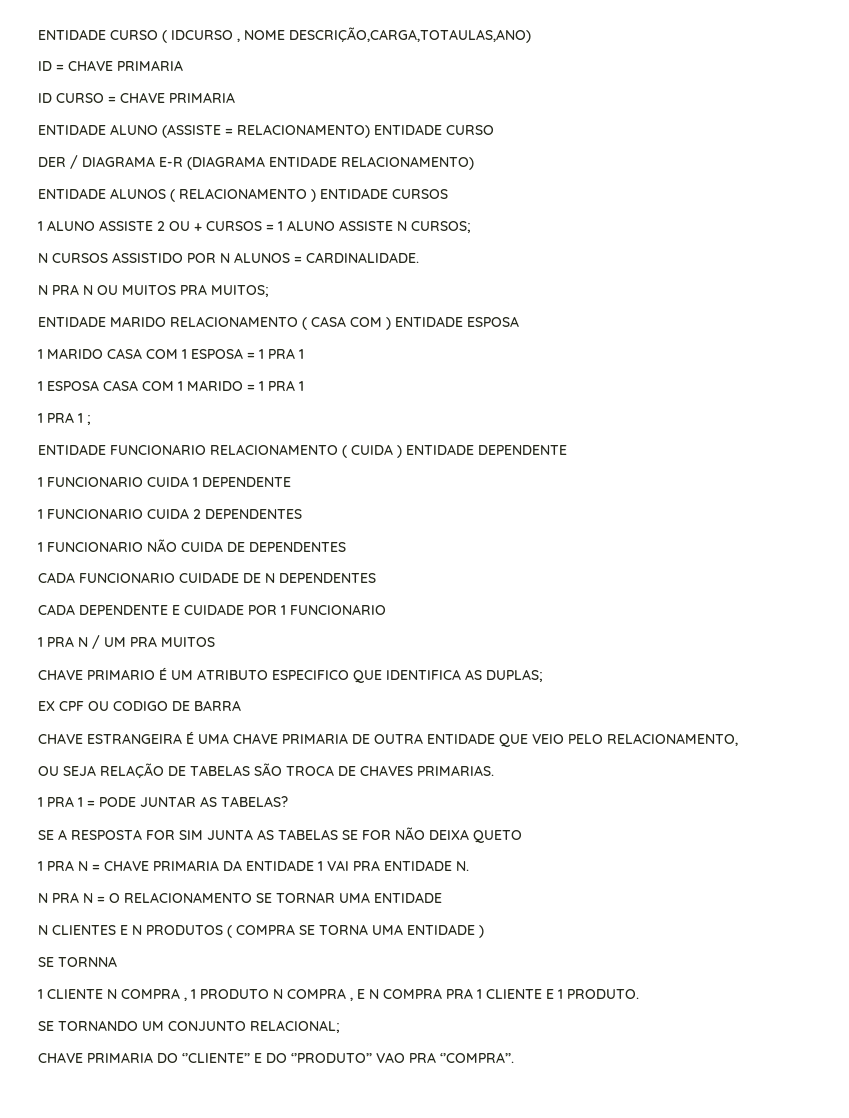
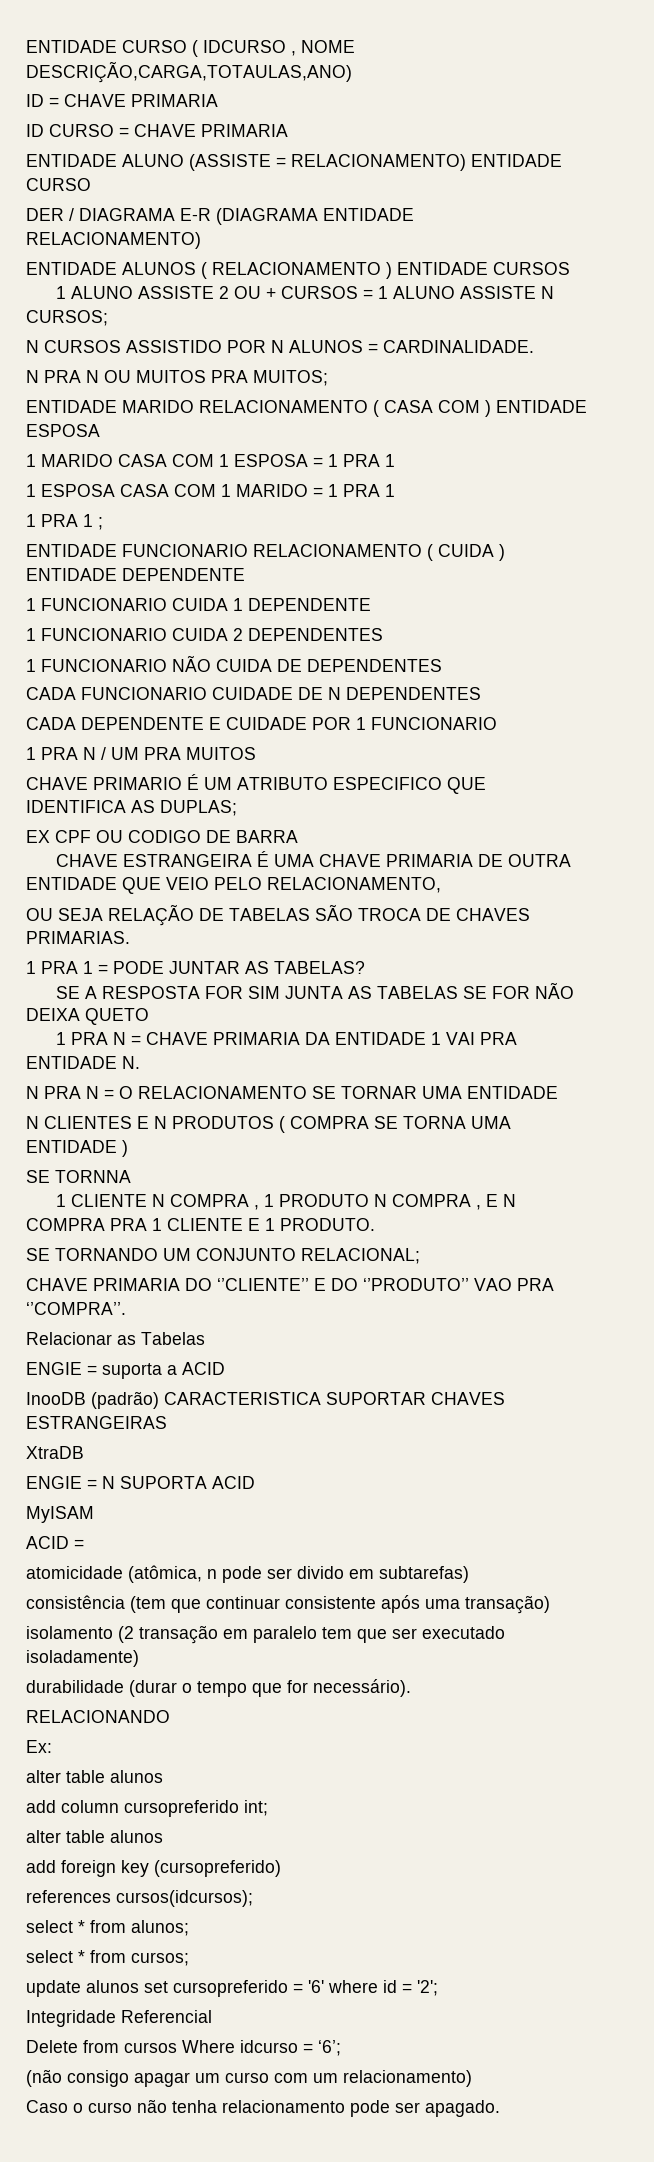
(514, 1057) none -> [26,1332,205,1345] [26,1362,225,1379] [26,1391,505,1409] [26,1416,167,1429] [26,1446,84,1459] [26,1476,255,1489] [26,1506,94,1523] [26,1536,84,1549] [26,1565,469,1583] [26,1595,550,1614] [26,1625,505,1644] [26,1650,139,1667] [26,1679,411,1697] [26,1710,170,1723] [26,1740,52,1753] [26,1770,163,1783] [26,1800,268,1817] [26,1830,163,1843] [26,1860,281,1877] [26,1890,253,1907] [26,1920,189,1936] [26,1950,189,1966] [26,1980,438,1997] [26,2010,212,2027] [26,2040,341,2056] [26,2069,472,2087] [26,2099,500,2117] // Relacionar as Tabelas // ENGIE = suporta a ACID // InooDB (padrão) CARACTERISTICA SUPORTAR CHAVES ESTRANGEIRAS // XtraDB // ENGIE = N SUPORTA ACID // MyISAM // ACID = // atomicidade (atômica, n pode ser divido em subtarefas) // consistência (tem que continuar consistente após uma transação) // isolamento (2 transação em paralelo tem que ser executado isoladamente) // durabilidade (durar o tempo que for necessário). // RELACIONANDO // Ex: // alter table alunos // add column cursopreferido int; // alter table alunos // add foreign key (cursopreferido) // references cursos(idcursos); // select * from alunos; // select * from cursos; // update alunos set cursopreferido = '6' where id = '2'; // Integridade Referencial // Delete from cursos Where idcurso = ‘6’; // (não consigo apagar um curso com um relacionamento) // Caso o curso não tenha relacionamento pode ser apagado.

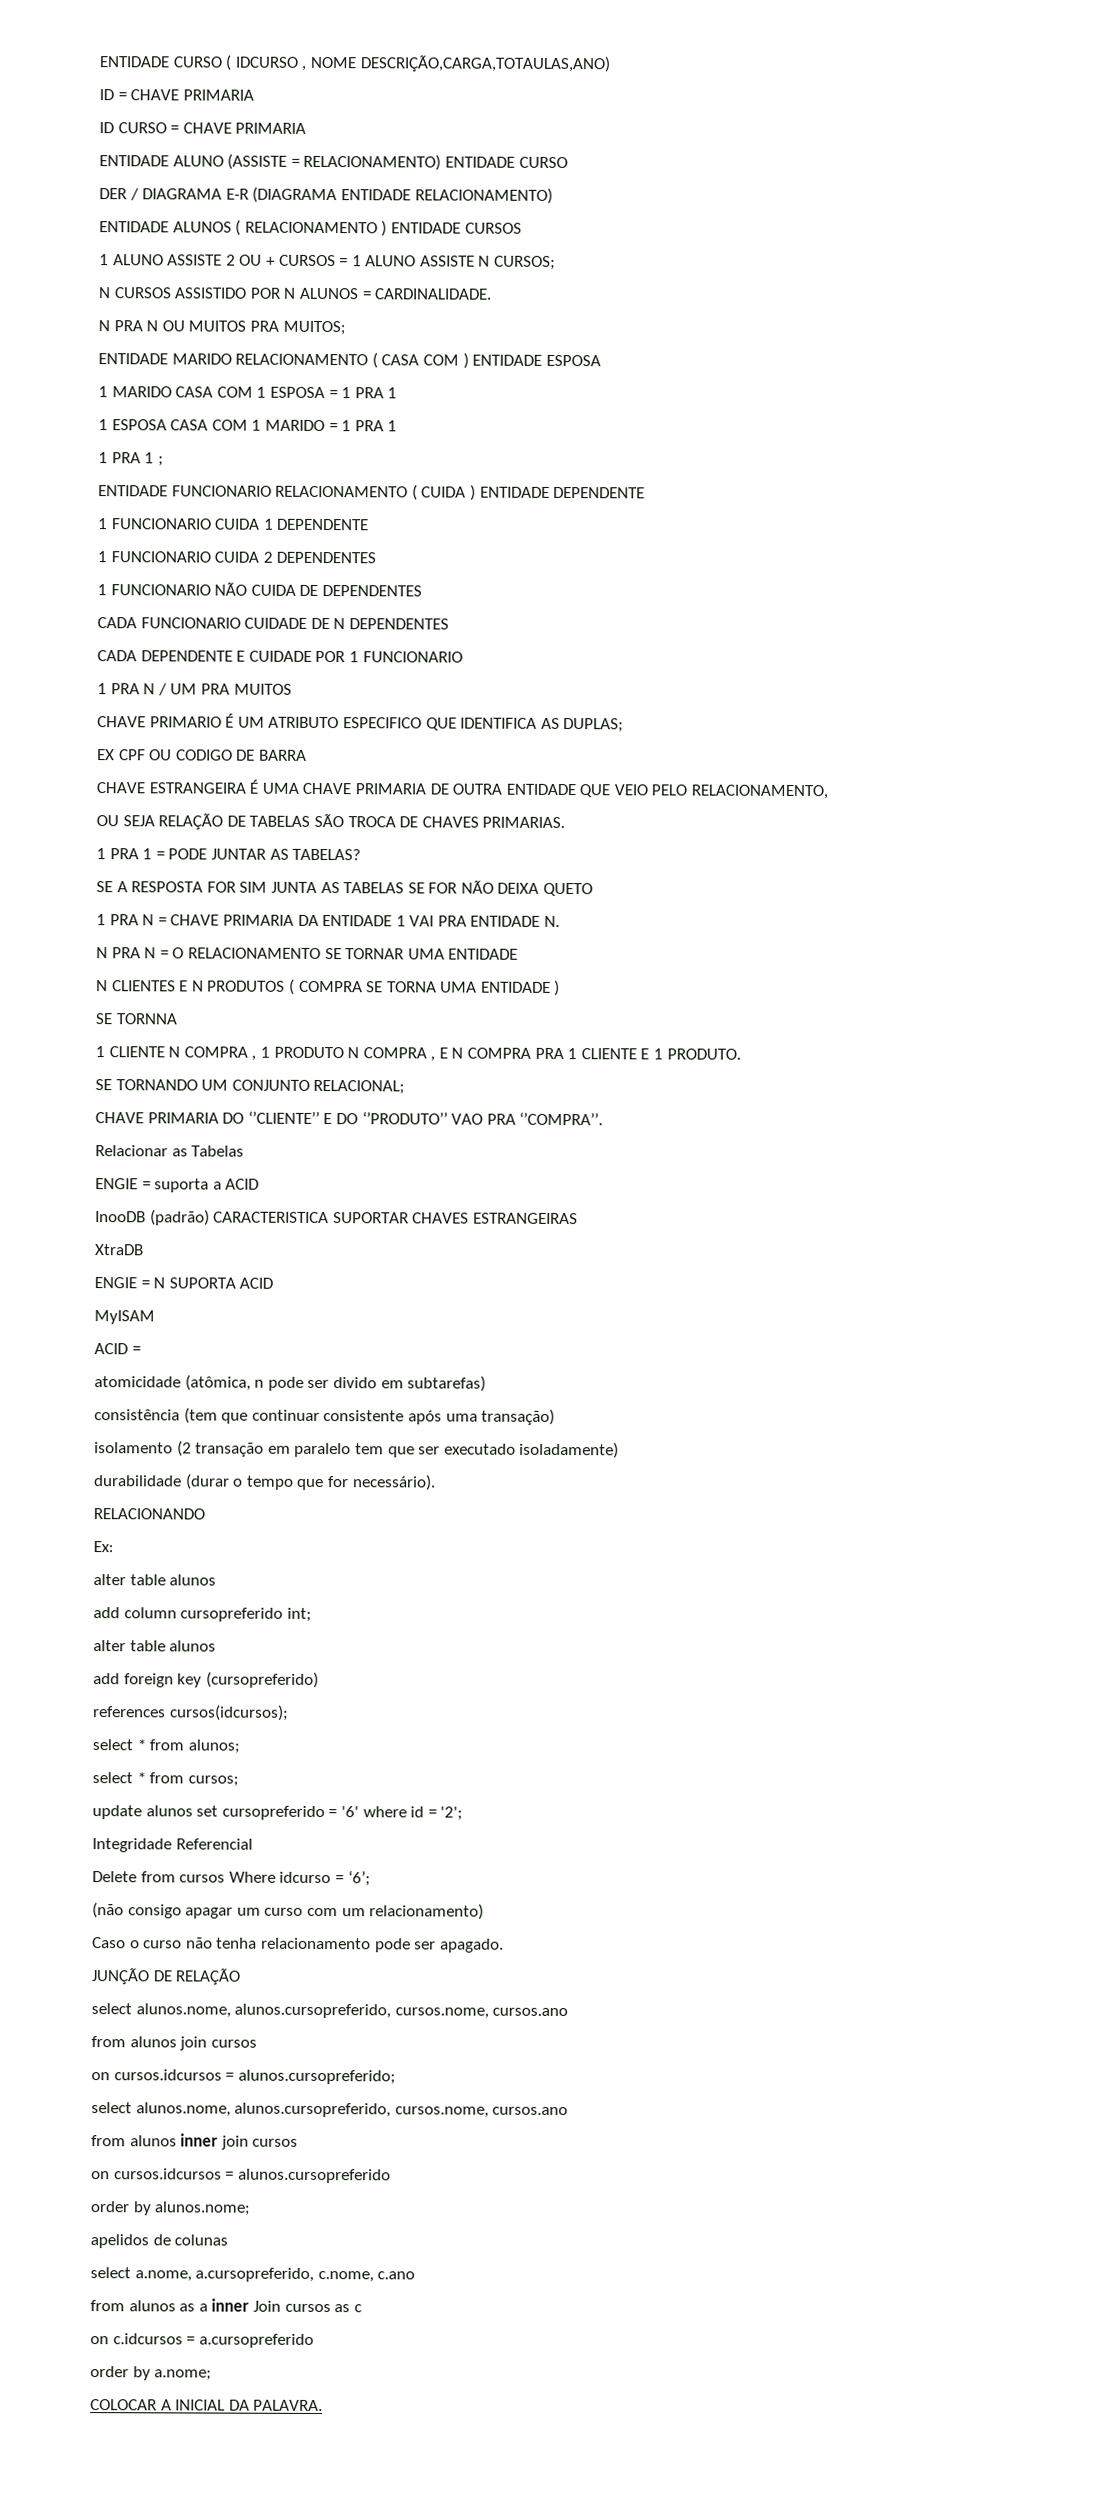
(500, 2108) none -> [91,1968,241,1985] [91,2003,569,2019] [91,2036,257,2051] [91,2069,396,2085] [91,2102,569,2118] [91,2133,299,2150] [91,2168,391,2184] [90,2201,252,2216] [90,2234,229,2249] [90,2267,416,2283] [90,2298,362,2313] [90,2333,314,2348] [90,2366,213,2381] [90,2399,324,2412] // JUNÇÃO DE RELAÇÃO // select alunos.nome, alunos.cursopreferido, cursos.nome, cursos.ano // from alunos join cursos // on cursos.idcursos = alunos.cursopreferido; // select alunos.nome, alunos.cursopreferido, cursos.nome, cursos.ano // from alunos inner join cursos // on cursos.idcursos = alunos.cursopreferido // order by alunos.nome; // apelidos de colunas // select a.nome, a.cursopreferido, c.nome, c.ano // from alunos as a inner Join cursos as c // on c.idcursos = a.cursopreferido // order by a.nome; // COLOCAR A INICIAL DA PALAVRA.

